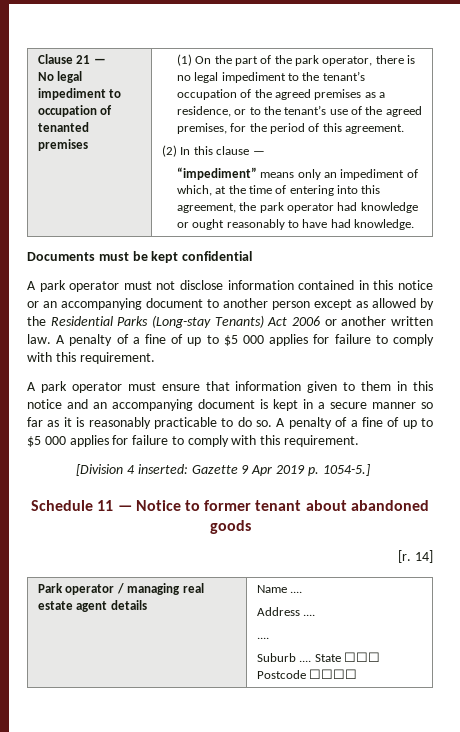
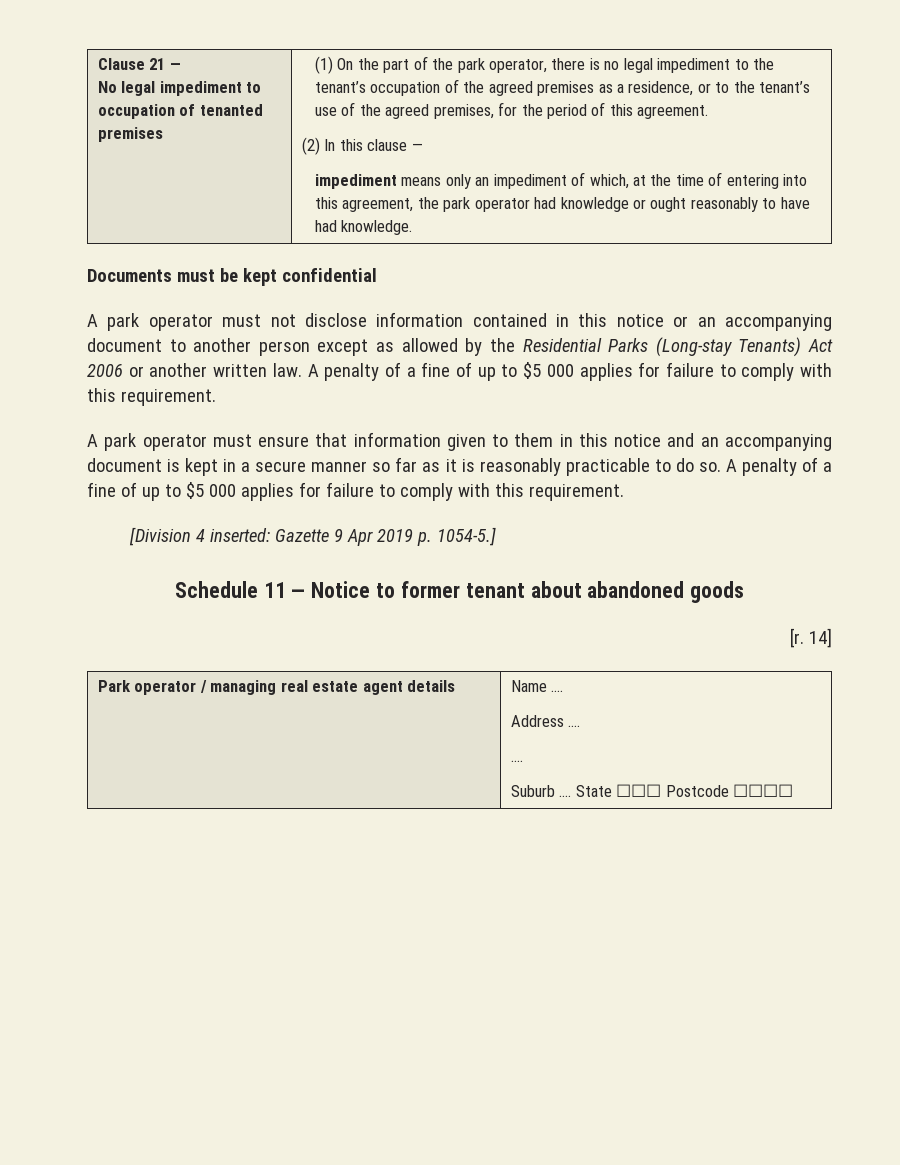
[176,167,257,180] “impediment” -> [314,174,397,189] impediment

